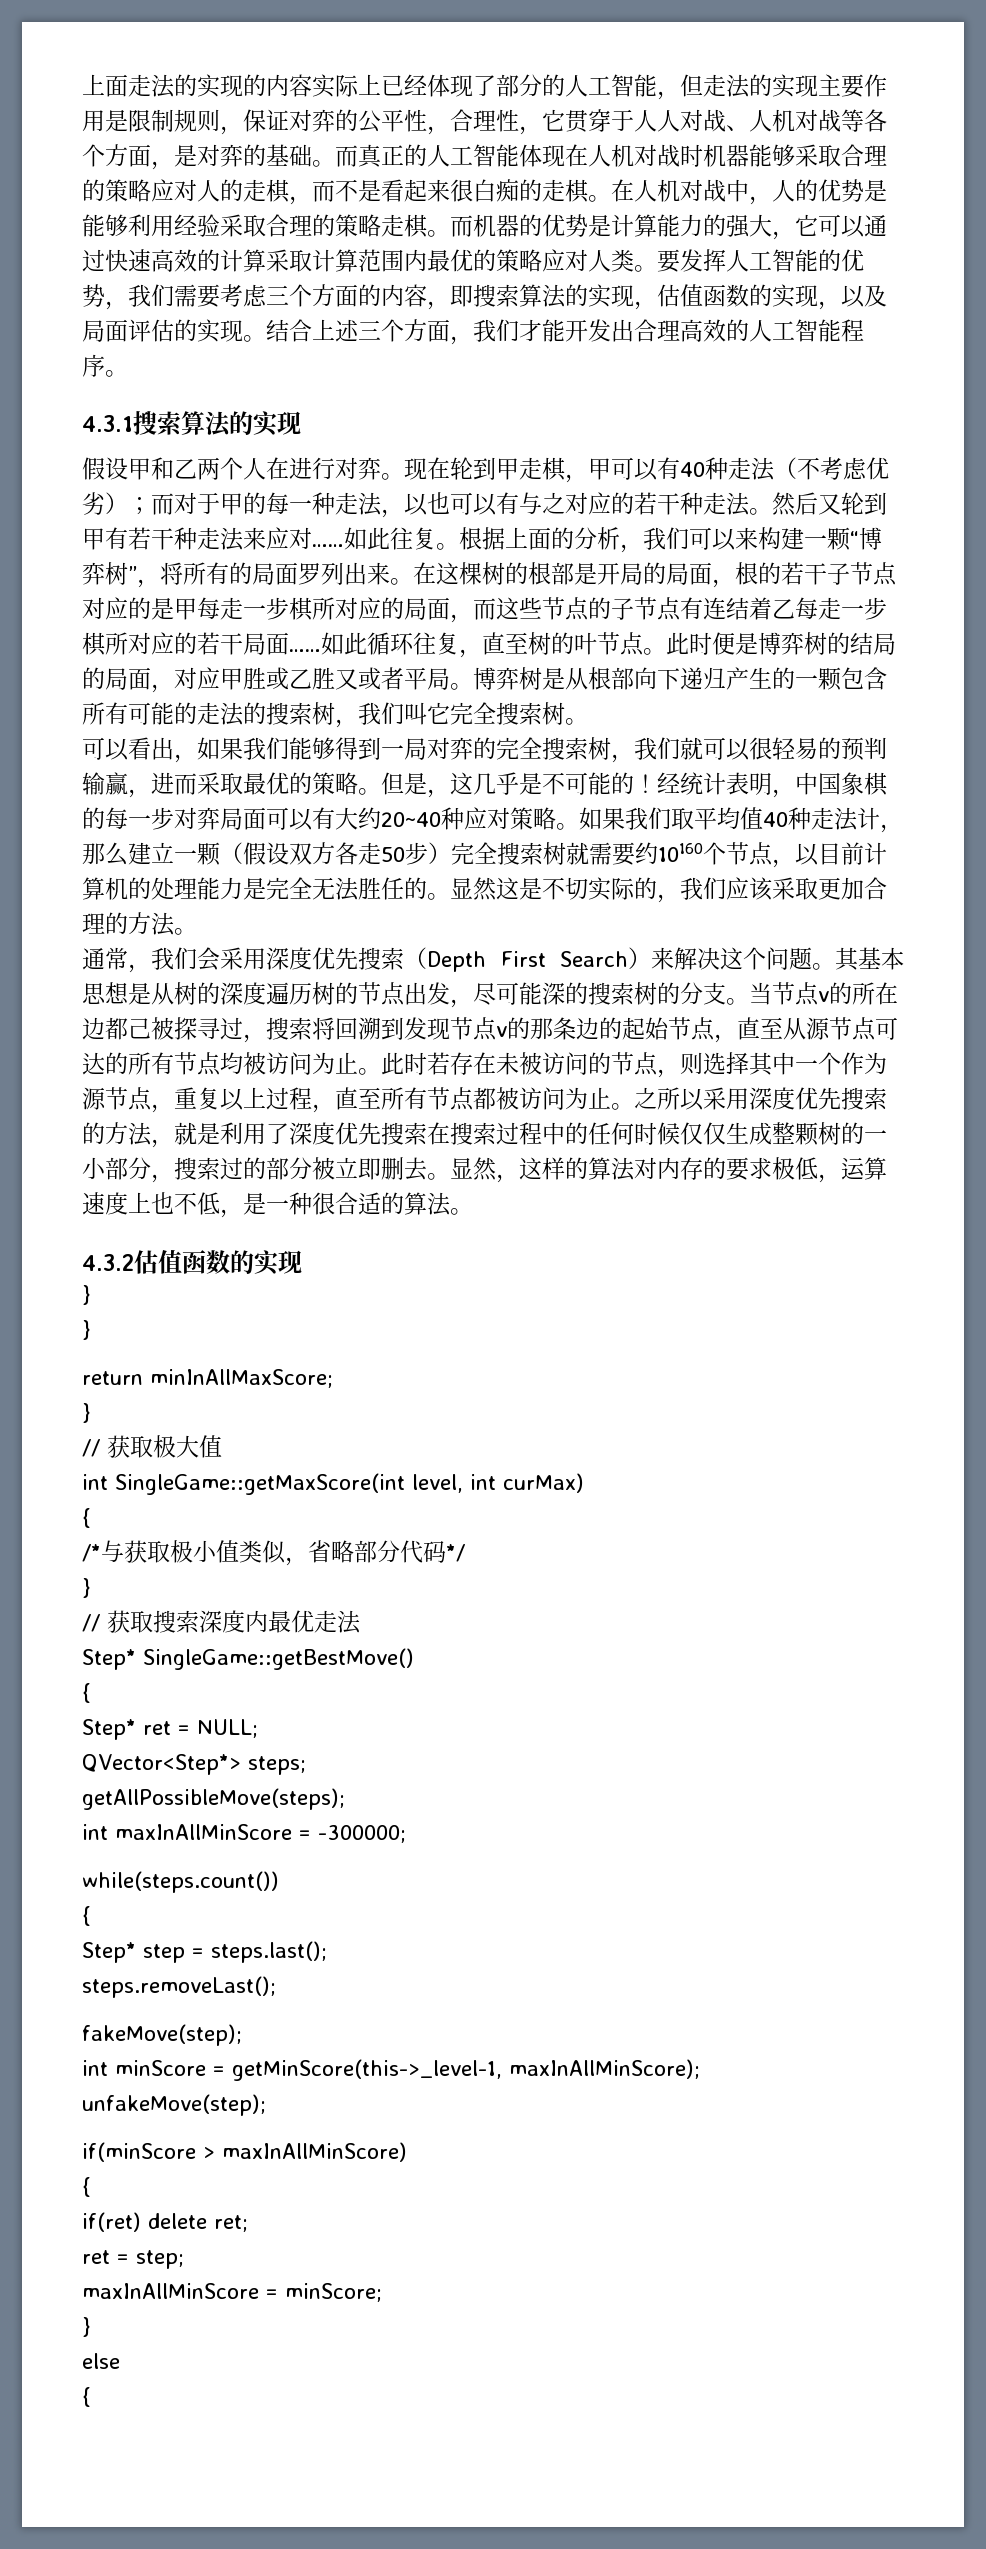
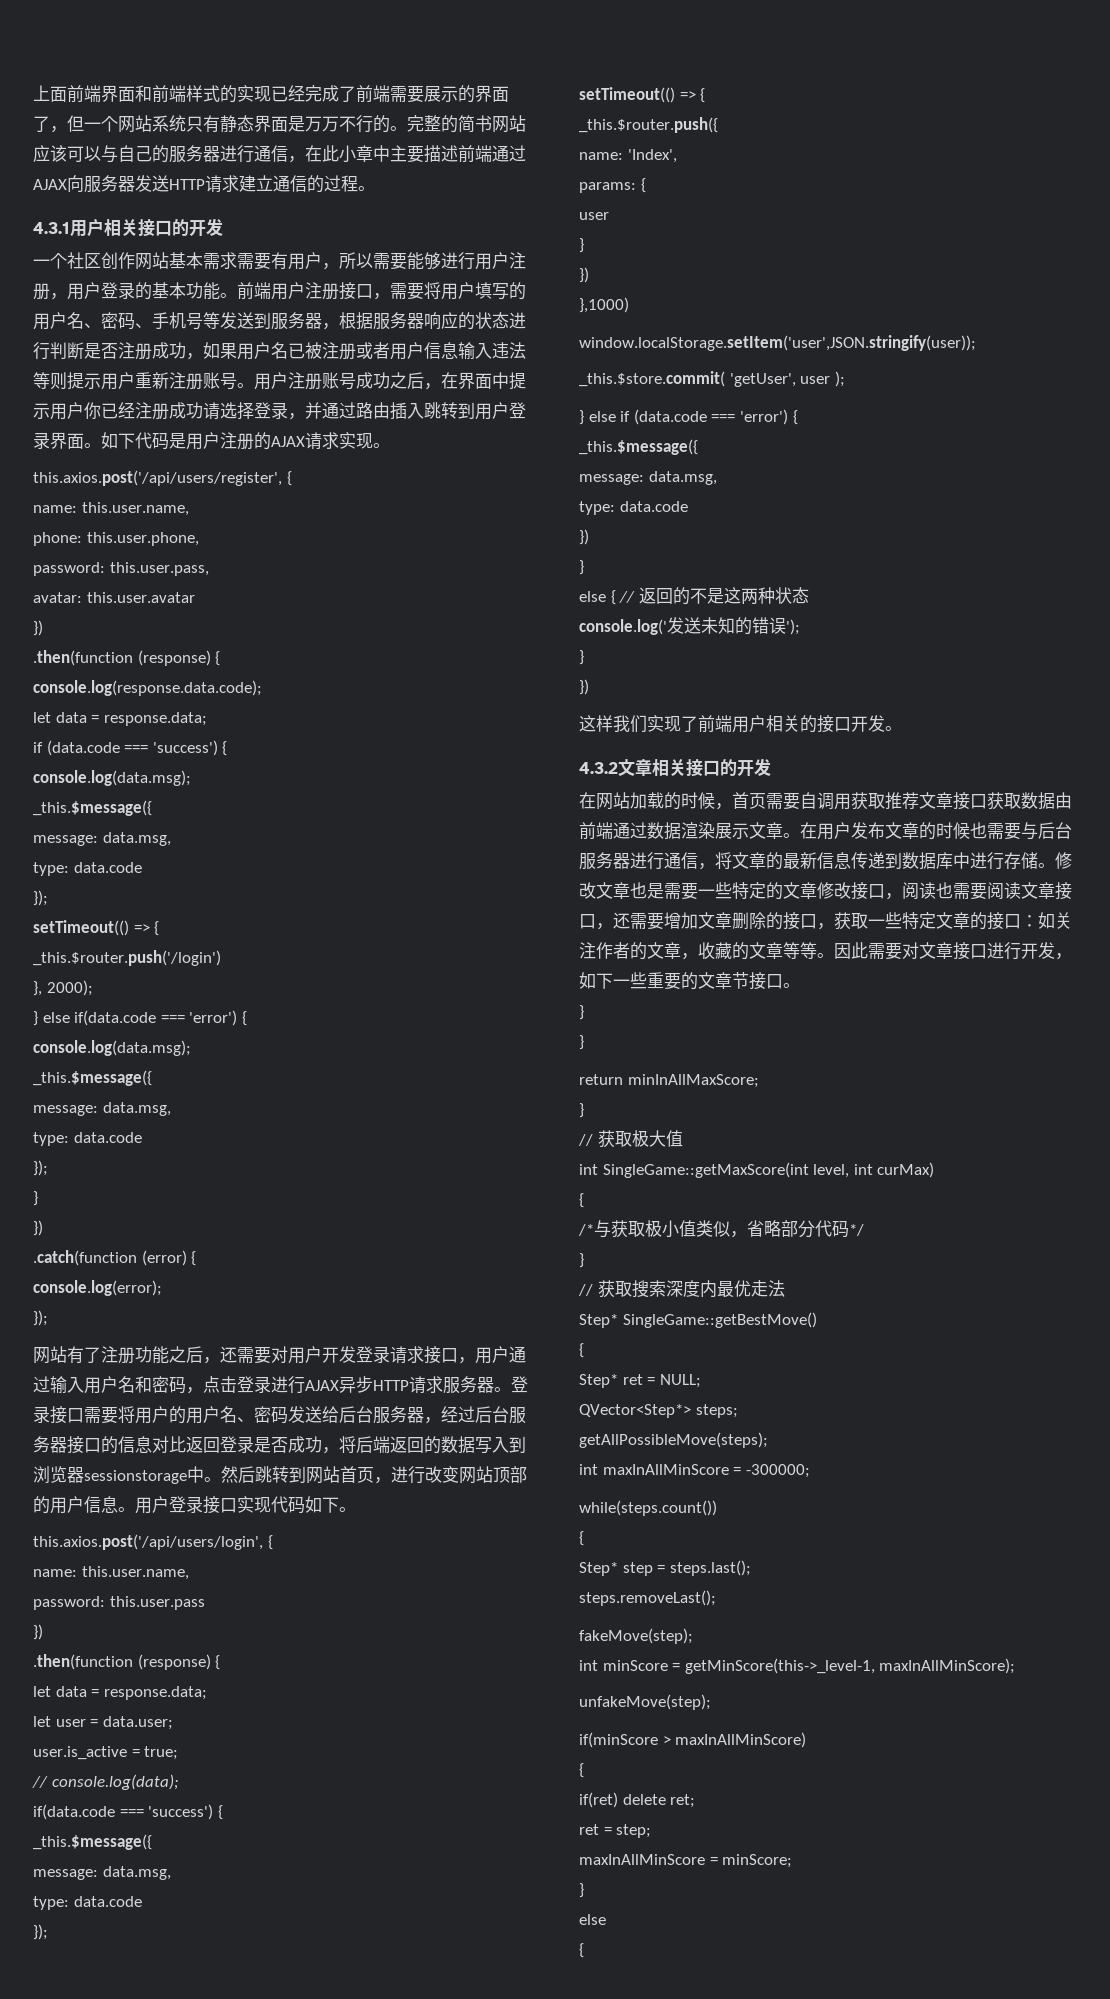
[82,74,887,100] [82,109,887,135] [82,144,887,170] [82,179,887,205] [82,214,887,240] [82,249,864,273] [82,284,887,310] [82,319,864,345] [82,354,128,377] [82,411,301,437] [82,457,889,483] [82,492,887,518] [82,527,882,553] [82,562,897,588] [82,597,887,623] [82,632,896,658] [82,667,887,693] [82,702,588,728] [82,737,887,763] [82,772,888,798] [82,807,903,833] [82,842,887,868] [82,877,887,903] [82,912,197,936] [82,947,904,973] [82,982,898,1008] [82,1017,898,1043] [82,1052,887,1078] [82,1087,887,1113] [82,1122,887,1148] [82,1157,887,1183] [82,1192,473,1218] [82,1249,302,1275] 上面走法的实现的内容实际上已经体现了部分的人工智能，但走法的实现主要作用是限制规则，保证对弈的公平性，合理性，它贯穿于人人对战、人机对战等各个方面，是对弈的基础。而真正的人工智能体现在人机对战时机器能够采取合理的策略应对人的走棋，而不是看起来很白痴的走棋。在人机对战中，人的优势是能够利用经验采取合理的策略走棋。而机器的优势是计算能力的强大，它可以通过快速高效的计算采取计算范围内最优的策略应对人类。要发挥人工智能的优势，我们需要考虑三个方面的内容，即搜索算法的实现，估值函数的实现，以及局面评估的实现。结合上述三个方面，我们才能开发出合理高效的人工智能程序。 // 4.3.1搜索算法的实现 // 假设甲和乙两个人在进行对弈。现在轮到甲走棋，甲可以有40种走法（不考虑优劣）；而对于甲的每一种走法，以也可以有与之对应的若干种走法。然后又轮到甲有若干种走法来应对……如此往复。根据上面的分析，我们可以来构建一颗“博弈树”，将所有的局面罗列出来。在这棵树的根部是开局的局面，根的若干子节点对应的是甲每走一步棋所对应的局面，而这些节点的子节点有连结着乙每走一步棋所对应的若干局面……如此循环往复，直至树的叶节点。此时便是博弈树的结局的局面，对应甲胜或乙胜又或者平局。博弈树是从根部向下递归产生的一颗包含所有可能的走法的搜索树，我们叫它完全搜索树。 // 可以看出，如果我们能够得到一局对弈的完全搜索树，我们就可以很轻易的预判输赢，进而采取最优的策略。但是，这几乎是不可能的！经统计表明，中国象棋的每一步对弈局面可以有大约20~40种应对策略。如果我们取平均值40种走法计，那么建立一颗（假设双方各走50步）完全搜索树就需要约10160个节点，以目前计算机的处理能力是完全无法胜任的。显然这是不切实际的，我们应该采取更加合理的方法。 // 通常，我们会采用深度优先搜索（Depth First Search）来解决这个问题。其基本思想是从树的深度遍历树的节点出发，尽可能深的搜索树的分支。当节点v的所在边都己被探寻过，搜索将回溯到发现节点v的那条边的起始节点，直至从源节点可达的所有节点均被访问为止。此时若存在未被访问的节点，则选择其中一个作为源节点，重复以上过程，直至所有节点都被访问为止。之所以采用深度优先搜索的方法，就是利用了深度优先搜索在搜索过程中的任何时候仅仅生成整颗树的一小部分，搜索过的部分被立即删去。显然，这样的算法对内存的要求极低，运算速度上也不低，是一种很合适的算法。 // 4.3.2估值函数的实现 -> [33,85,509,103] [33,115,526,133] [33,145,526,163] [33,175,375,193] [33,218,223,237] [33,252,526,270] [33,282,526,300] [33,312,526,330] [33,342,526,360] [33,372,526,390] [33,402,526,420] [33,432,390,450] [33,470,292,486] [33,502,189,516] [33,532,199,546] [33,562,209,576] [33,592,195,603] [33,620,43,636] [33,650,221,666] [33,680,262,696] [33,712,207,726] [33,740,228,756] [33,770,191,786] [33,800,152,816] [33,832,171,846] [33,862,142,876] [33,890,48,906] [33,920,160,936] [33,950,221,966] [33,980,93,996] [33,1010,247,1026] [33,1040,191,1056] [33,1070,152,1086] [33,1102,171,1116] [33,1132,142,1146] [33,1160,48,1176] [33,1191,38,1206] [33,1220,43,1236] [33,1250,197,1266] [33,1280,162,1296] [33,1310,48,1326] [33,1346,526,1364] [33,1376,528,1394] [33,1406,526,1424] [33,1436,526,1454] [33,1466,527,1484] [33,1496,356,1514] [33,1534,273,1550] [33,1566,189,1580] [33,1596,205,1610] [33,1624,43,1640] [33,1654,221,1670] [33,1686,207,1700] [33,1716,173,1730] [33,1746,179,1760] [32,1774,179,1790] [33,1804,223,1820] [33,1834,152,1850] [33,1866,171,1880] [33,1896,142,1910] [33,1924,48,1940] [579,87,706,103] [579,117,718,133] [579,149,677,163] [579,178,646,193] [579,212,609,220] [579,238,584,253] [579,267,589,283] [579,297,629,313] [579,335,976,351] [579,371,845,387] [579,409,798,425] [579,439,698,455] [579,471,717,485] [579,501,688,515] [579,529,589,545] [579,560,584,575] [579,587,809,605] [579,617,800,635] [579,650,584,665] [579,679,589,695] [579,715,902,733] [579,758,771,777] [579,792,1072,810] [579,822,1072,840] [579,852,1072,870] [579,882,1072,900] [579,912,1072,930] [579,942,1072,960] [579,972,800,990] 上面前端界面和前端样式的实现已经完成了前端需要展示的界面了，但一个网站系统只有静态界面是万万不行的。完整的简书网站应该可以与自己的服务器进行通信，在此小章中主要描述前端通过AJAX向服务器发送HTTP请求建立通信的过程。 // 4.3.1用户相关接口的开发 // 一个社区创作网站基本需求需要有用户，所以需要能够进行用户注册，用户登录的基本功能。前端用户注册接口，需要将用户填写的用户名、密码、手机号等发送到服务器，根据服务器响应的状态进行判断是否注册成功，如果用户名已被注册或者用户信息输入违法等则提示用户重新注册账号。用户注册账号成功之后，在界面中提示用户你已经注册成功请选择登录，并通过路由插入跳转到用户登录界面。如下代码是用户注册的AJAX请求实现。 // this.axios.post('/api/users/register', { // name: this.user.name, // phone: this.user.phone, // password: this.user.pass, // avatar: this.user.avatar // }) // .then(function (response) { // console.log(response.data.code); // let data = response.data; // if (data.code === 'success') { // console.log(data.msg); // _this.$message({ // message: data.msg, // type: data.code // }); // setTimeout(() => { // _this.$router.push('/login') // }, 2000); // } else if(data.code === 'error') { // console.log(data.msg); // _this.$message({ // message: data.msg, // type: data.code // }); // } // }) // .catch(function (error) { // console.log(error); // }); // 网站有了注册功能之后，还需要对用户开发登录请求接口，用户通过输入用户名和密码，点击登录进行AJAX异步HTTP请求服务器。登录接口需要将用户的用户名、密码发送给后台服务器，经过后台服务器接口的信息对比返回登录是否成功，将后端返回的数据写入到浏览器sessionstorage中。然后跳转到网站首页，进行改变网站顶部的用户信息。用户登录接口实现代码如下。 // this.axios.post('/api/users/login', { // name: this.user.name, // password: this.user.pass // }) // .then(function (response) { // let data = response.data; // let user = data.user; // user.is_active = true; // // console.log(data); // if(data.code === 'success') { // _this.$message({ // message: data.msg, // type: data.code // }); // setTimeout(() => { // _this.$router.push({ // name: 'Index', // params: { // user // } // }) // },1000) // window.localStorage.setItem('user',JSON.stringify(user)); // _this.$store.commit( 'getUser', user ); // } else if (data.code === 'error') { // _this.$message({ // message: data.msg, // type: data.code // }) // } // else { // 返回的不是这两种状态 // console.log('发送未知的错误'); // } // }) // 这样我们实现了前端用户相关的接口开发。 // 4.3.2文章相关接口的开发 // 在网站加载的时候，首页需要自调用获取推荐文章接口获取数据由前端通过数据渲染展示文章。在用户发布文章的时候也需要与后台服务器进行通信，将文章的最新信息传递到数据库中进行存储。修改文章也是需要一些特定的文章修改接口，阅读也需要阅读文章接口，还需要增加文章删除的接口，获取一些特定文章的接口：如关注作者的文章，收藏的文章等等。因此需要对文章接口进行开发，如下一些重要的文章节接口。

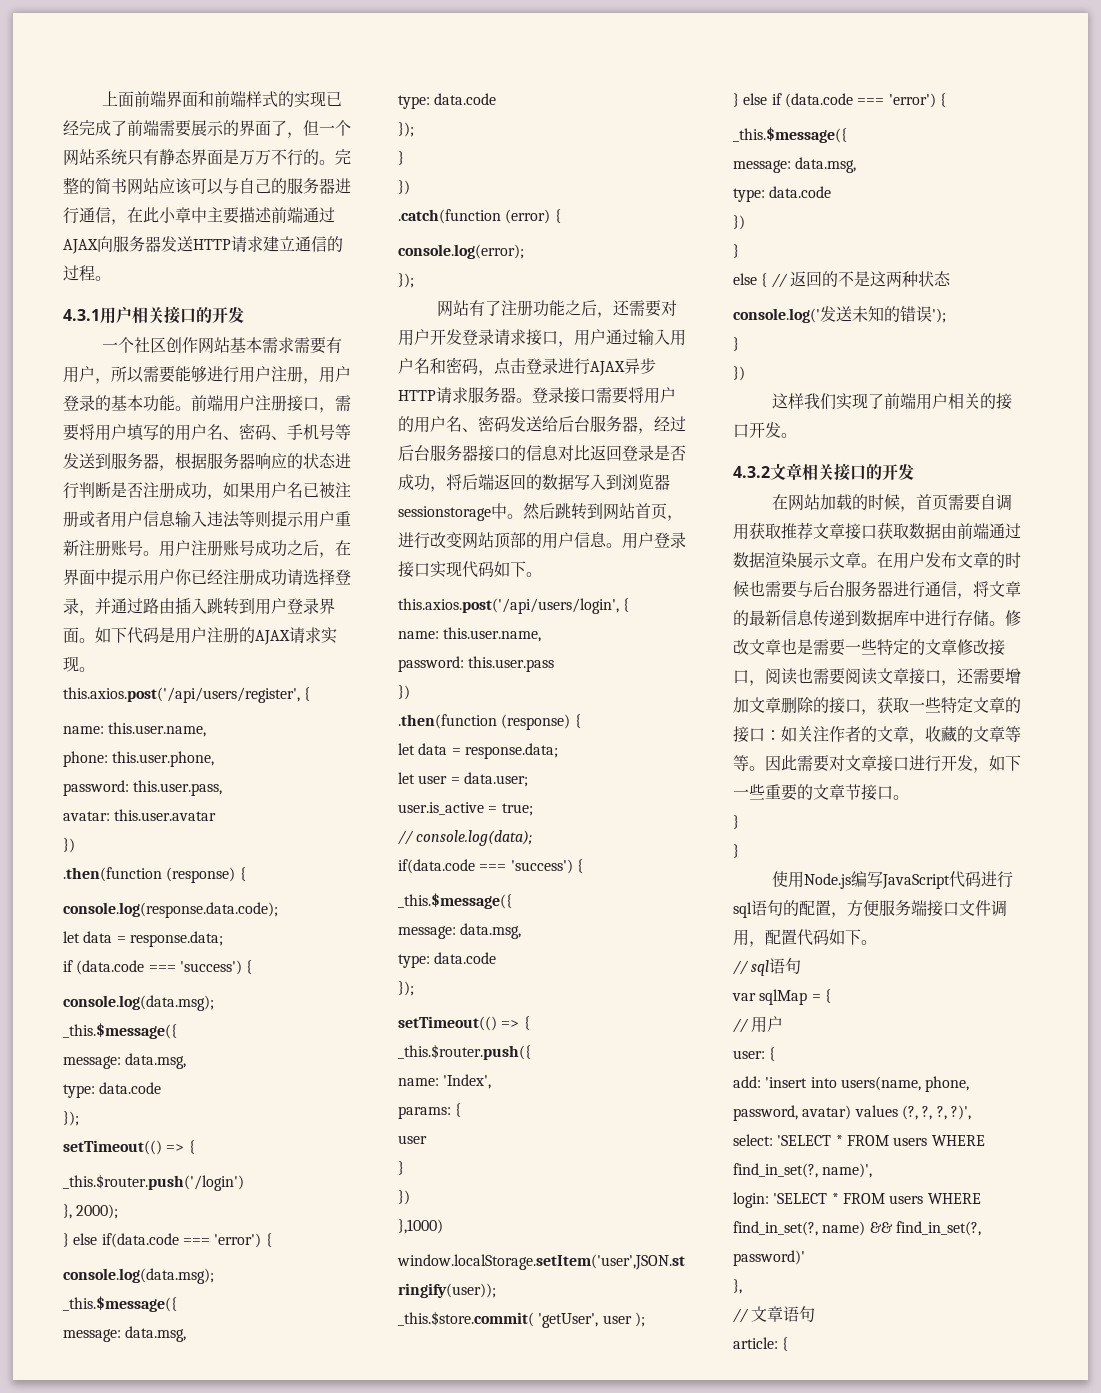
[579,1074,759,1088] [579,1103,584,1118] [578,1130,683,1148] [579,1162,935,1178] [579,1193,584,1208] [578,1220,864,1238] [579,1253,584,1268] [578,1280,785,1298] [579,1312,817,1328] [579,1343,584,1358] [579,1374,701,1388] [579,1404,738,1418] [579,1432,768,1448] [579,1464,810,1478] [579,1500,717,1516] [579,1531,584,1546] [579,1560,751,1576] [579,1590,716,1606] [579,1628,693,1644] [579,1658,1016,1674] [579,1694,711,1710] [579,1732,807,1748] [579,1763,584,1778] [579,1792,696,1808] [579,1824,652,1838] [579,1854,793,1868] [579,1883,584,1898] [579,1914,606,1925] return minInAllMaxScore; // } // // 获取极大值 // int SingleGame::getMaxScore(int level, int curMax) // { // /*与获取极小值类似，省略部分代码*/ // } // // 获取搜索深度内最优走法 // Step* SingleGame::getBestMove() // { // Step* ret = NULL; // QVector<Step*> steps; // getAllPossibleMove(steps); // int maxInAllMinScore = -300000; // while(steps.count()) // { // Step* step = steps.last(); // steps.removeLast(); // fakeMove(step); // int minScore = getMinScore(this->_level-1, maxInAllMinScore); // unfakeMove(step); // if(minScore > maxInAllMinScore) // { // if(ret) delete ret; // ret = step; // maxInAllMinScore = minScore; // } // else // -> [771,871,1013,889] [733,900,1007,918] [733,929,877,947] [733,958,802,976] [732,989,831,1005] [733,1016,784,1033] [733,1047,776,1061] [733,1076,970,1092] [733,1105,971,1121] [733,1134,985,1146] [733,1163,873,1178] [733,1192,981,1208] [733,1221,981,1236] [733,1250,805,1266] [733,1279,742,1294] [733,1306,816,1323] [733,1337,778,1349] 使用Node.js编写JavaScript代码进行sql语句的配置，方便服务端接口文件调用，配置代码如下。 // // sql语句 // var sqlMap = { // // 用户 // user: { // add: 'insert into users(name, phone, password, avatar) values (?, ?, ?, ?)', // select: 'SELECT * FROM users WHERE find_in_set(?, name)', // login: 'SELECT * FROM users WHERE find_in_set(?, name) && find_in_set(?, password)' // }, // // 文章语句 // article:

